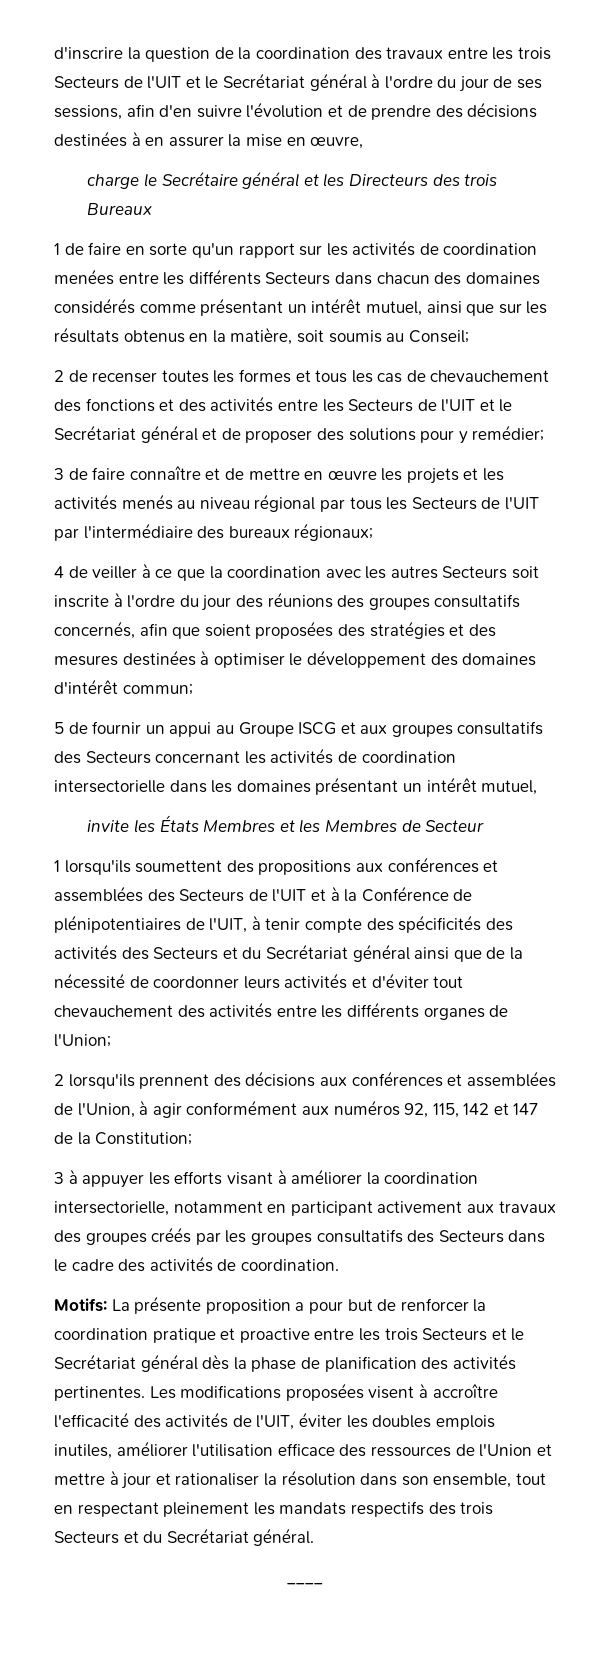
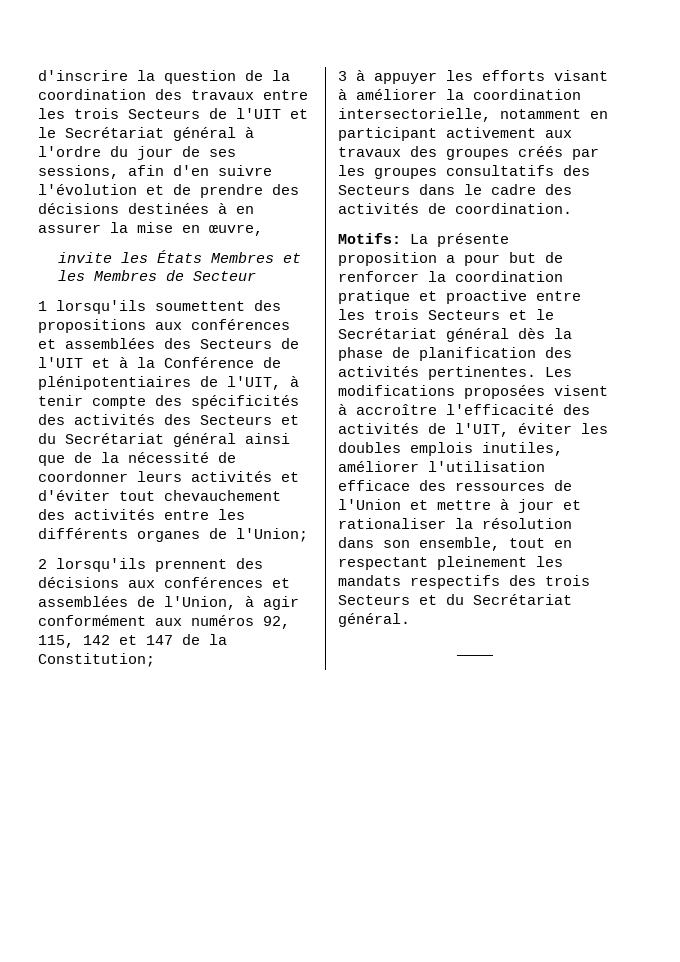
[87,171,498,189] [87,203,153,215] [54,240,538,258] [54,269,540,285] [54,298,548,316] [54,327,469,345] [54,369,550,383] [54,396,513,412] [54,425,545,444] [54,466,505,484] [54,494,539,512] [54,523,374,541] [54,563,540,581] [54,592,521,611] [54,621,496,639] [54,650,537,668] [54,679,193,695] [54,721,544,737] [54,748,456,764] [54,777,538,795] // charge le Secrétaire général et les Directeurs des trois Bureaux // 1 de faire en sorte qu'un rapport sur les activités de coordination menées entre les différents Secteurs dans chacun des domaines considérés comme présentant un intérêt mutuel, ainsi que sur les résultats obtenus en la matière, soit soumis au Conseil; // 2 de recenser toutes les formes et tous les cas de chevauchement des fonctions et des activités entre les Secteurs de l'UIT et le Secrétariat général et de proposer des solutions pour y remédier; // 3 de faire connaître et de mettre en œuvre les projets et les activités menés au niveau régional par tous les Secteurs de l'UIT par l'intermédiaire des bureaux régionaux; // 4 de veiller à ce que la coordination avec les autres Secteurs soit inscrite à l'ordre du jour des réunions des groupes consultatifs concernés, afin que soient proposées des stratégies et des mesures destinées à optimiser le développement des domaines d'intérêt commun; // 5 de fournir un appui au Groupe ISCG et aux groupes consultatifs des Secteurs concernant les activités de coordination intersectorielle dans les domaines présentant un intérêt mutuel, -> (263, 230) none

